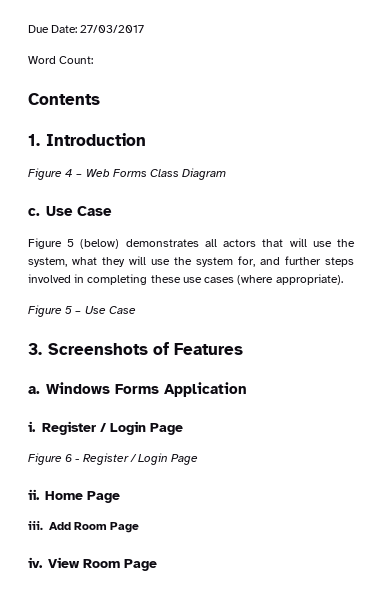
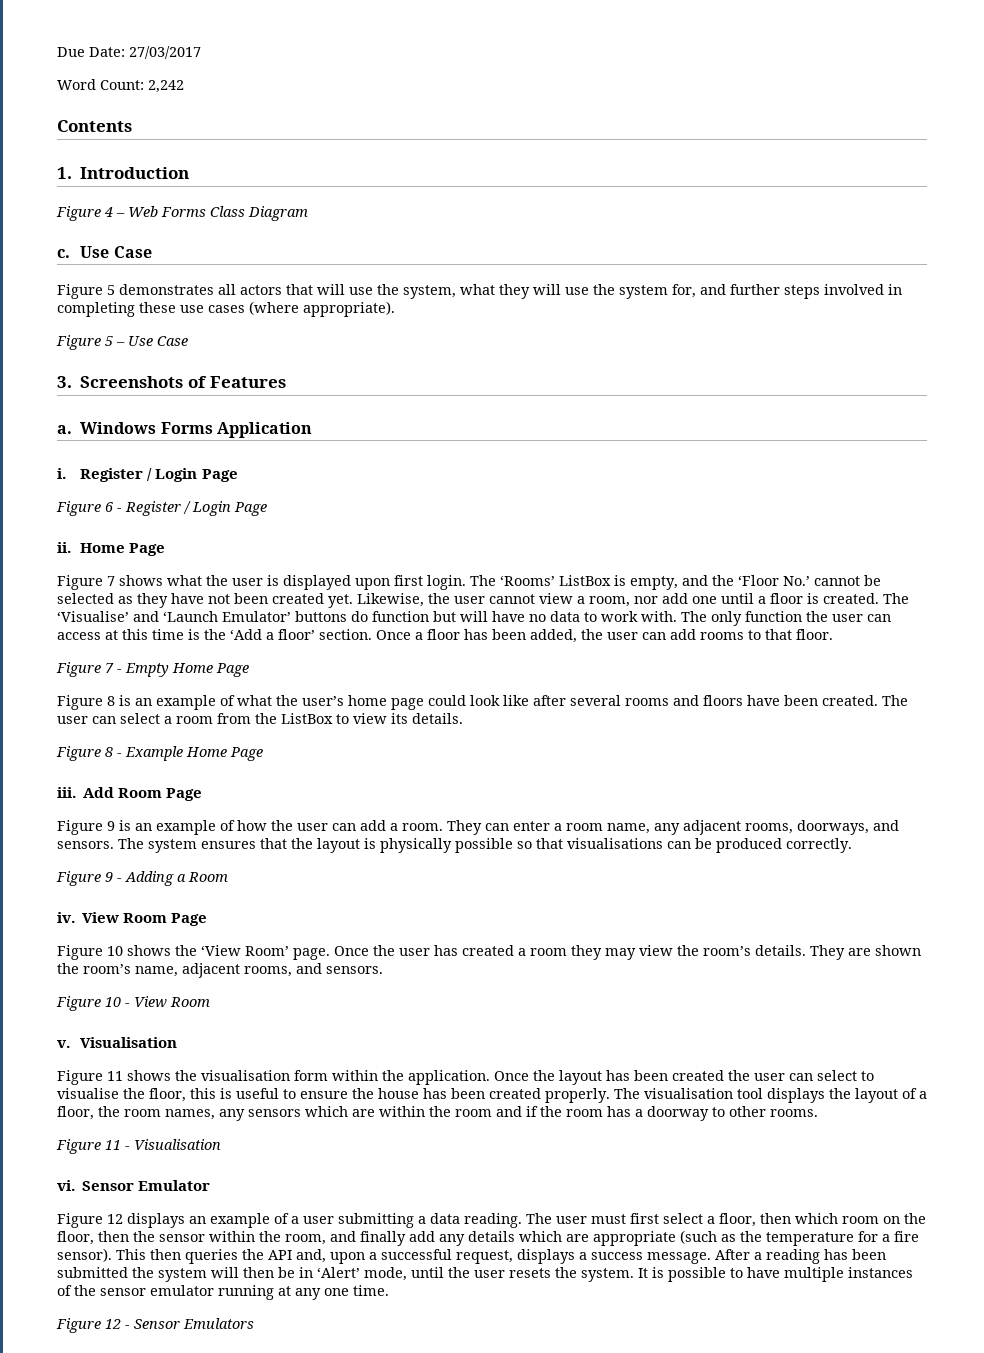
(94, 60) none -> [148,80,184,93] 2,242
[80,239,120,249] (below) -> (115, 290) none
[28,521,140,533] [28,557,157,571] iii. Add Room Page // iv. View Room Page -> [57,575,881,590] [57,593,909,608] [57,611,891,626] [57,629,833,643] [56,662,249,677] [57,695,908,710] [57,713,463,724] [56,746,263,761] [57,787,203,801] [57,820,899,835] [57,838,852,853] [56,871,228,886] [57,912,208,926] [57,945,921,960] [57,963,383,978] [56,996,210,1011] [57,1037,178,1048] [57,1070,874,1085] [57,1088,927,1103] [57,1106,818,1121] [56,1139,221,1154] [57,1180,211,1191] [57,1213,926,1228] [57,1230,919,1246] [57,1248,886,1264] [57,1267,913,1282] [57,1285,389,1300] [56,1318,254,1333] Figure 7 shows what the user is displayed upon first login. The ‘Rooms’ ListBox is empty, and the ‘Floor No.’ cannot be selected as they have not been created yet. Likewise, the user cannot view a room, nor add one until a floor is created. The ‘Visualise’ and ‘Launch Emulator’ buttons do function but will have no data to work with. The only function the user can access at this time is the ‘Add a floor’ section. Once a floor has been added, the user can add rooms to that floor. // Figure 7 - Empty Home Page // Figure 8 is an example of what the user’s home page could look like after several rooms and floors have been created. The user can select a room from the ListBox to view its details. // Figure 8 - Example Home Page // iii. Add Room Page // Figure 9 is an example of how the user can add a room. They can enter a room name, any adjacent rooms, doorways, and sensors. The system ensures that the layout is physically possible so that visualisations can be produced correctly. // Figure 9 - Adding a Room // iv. View Room Page // Figure 10 shows the ‘View Room’ page. Once the user has created a room they may view the room’s details. They are shown the room’s name, adjacent rooms, and sensors. // Figure 10 - View Room // v. Visualisation // Figure 11 shows the visualisation form within the application. Once the layout has been created the user can select to visualise the floor, this is useful to ensure the house has been created properly. The visualisation tool displays the layout of a floor, the room names, any sensors which are within the room and if the room has a doorway to other rooms. // Figure 11 - Visualisation // vi. Sensor Emulator // Figure 12 displays an example of a user submitting a data reading. The user must first select a floor, then which room on the floor, then the sensor within the room, and finally add any details which are appropriate (such as the temperature for a fire sensor). This then queries the API and, upon a successful request, displays a success message. After a reading has been submitted the system will then be in ‘Alert’ mode, until the user resets the system. It is possible to have multiple instances of the sensor emulator running at any one time. // Figure 12 - Sensor Emulators

